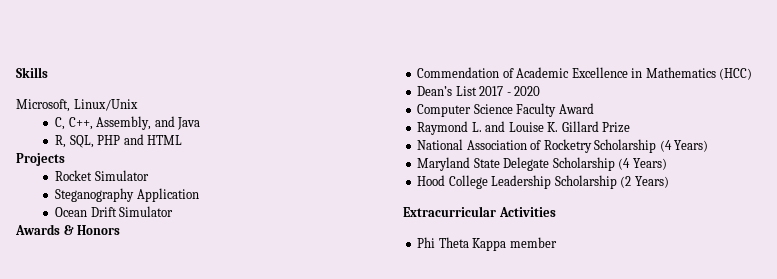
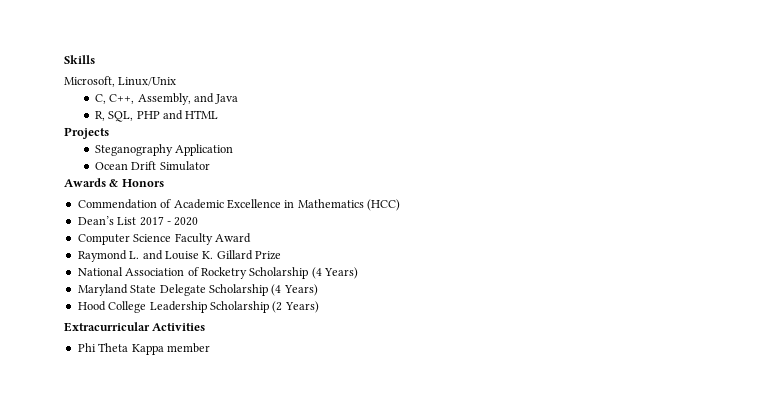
[55,170,149,181] // Rocket Simulator -> (109, 133) none

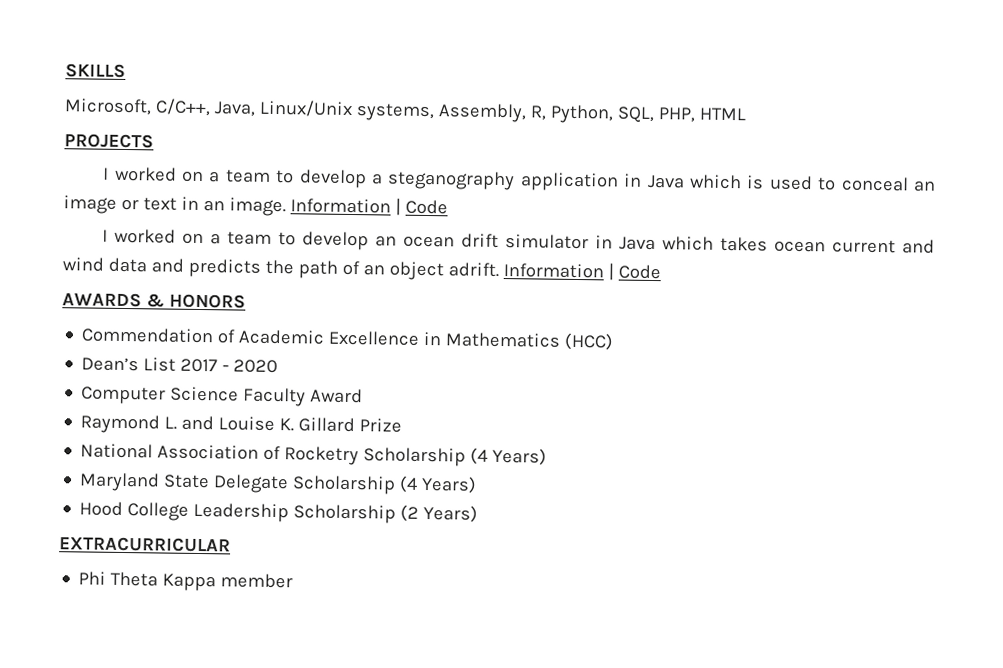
[64,55,95,64] Skills -> [65,63,126,78] SKILLS
(115, 81) none -> [154,98,256,117] C/C++, Java,
[94,93,239,105] [94,110,219,122] [64,127,109,139] [94,144,234,156] [94,161,210,171] [64,178,164,187] // C, C++, Assembly, and Java // R, SQL, PHP and HTML // Projects // Steganography Application // Ocean Drift Simulator // Awards & Honors -> [355,103,747,124] [64,133,154,149] [103,166,937,192] [63,195,448,217] [102,228,936,254] [62,257,661,281] [62,292,246,309] systems, Assembly, R, Python, SQL, PHP, HTML // PROJECTS // I worked on a team to develop a steganography application in Java which is used to conceal an image or text in an image. Information | Code // I worked on a team to develop an ocean drift simulator in Java which takes ocean current and wind data and predicts the path of an object adrift. Information | Code // AWARDS & HONORS
[64,322,206,332] Extracurricular Activities -> [59,536,231,553] EXTRACURRICULAR

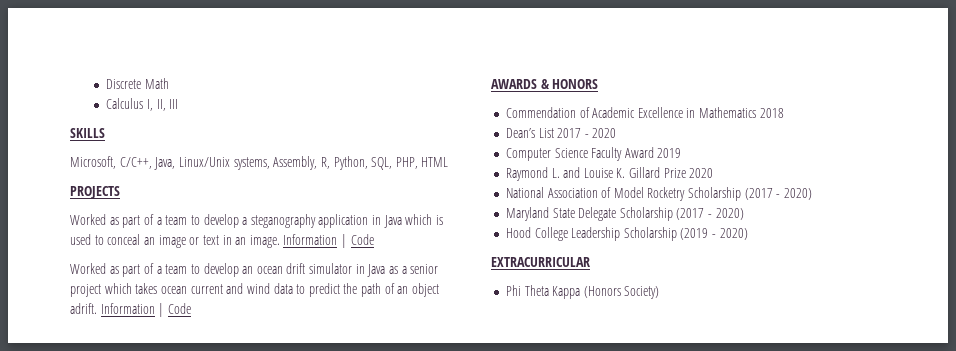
(65, 70) none -> [106,78,169,89] [106,98,179,111] Discrete Math // Calculus I, II, III //
[103,166,205,183] I worked on -> [70,214,154,228] Worked as part of
[102,228,205,245] I worked on -> [70,263,154,277] Worked as part of
(657, 243) none -> [389,264,439,274] [70,284,101,297] as a senior project
[150,258,261,278] and predicts -> [296,283,340,297] to predict
[564,332,615,351] (HCC) -> [759,108,784,118] 2018
(364, 396) none -> [657,148,682,158] 2019
(403, 425) none -> [689,168,714,178] 2020
(282, 453) none -> [613,187,644,198] Model
[470,447,548,466] (4 Years) -> [744,188,813,200] (2017 - 2020)
[399,475,478,494] (4 Years) -> [676,208,744,220] (2017 - 2020)
[400,504,479,523] (2 Years) -> [680,228,748,240] (2019 - 2020)
[220,573,294,589] member -> [583,286,660,299] (Honors Society)

